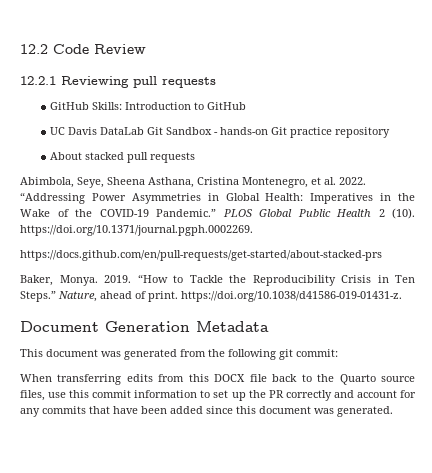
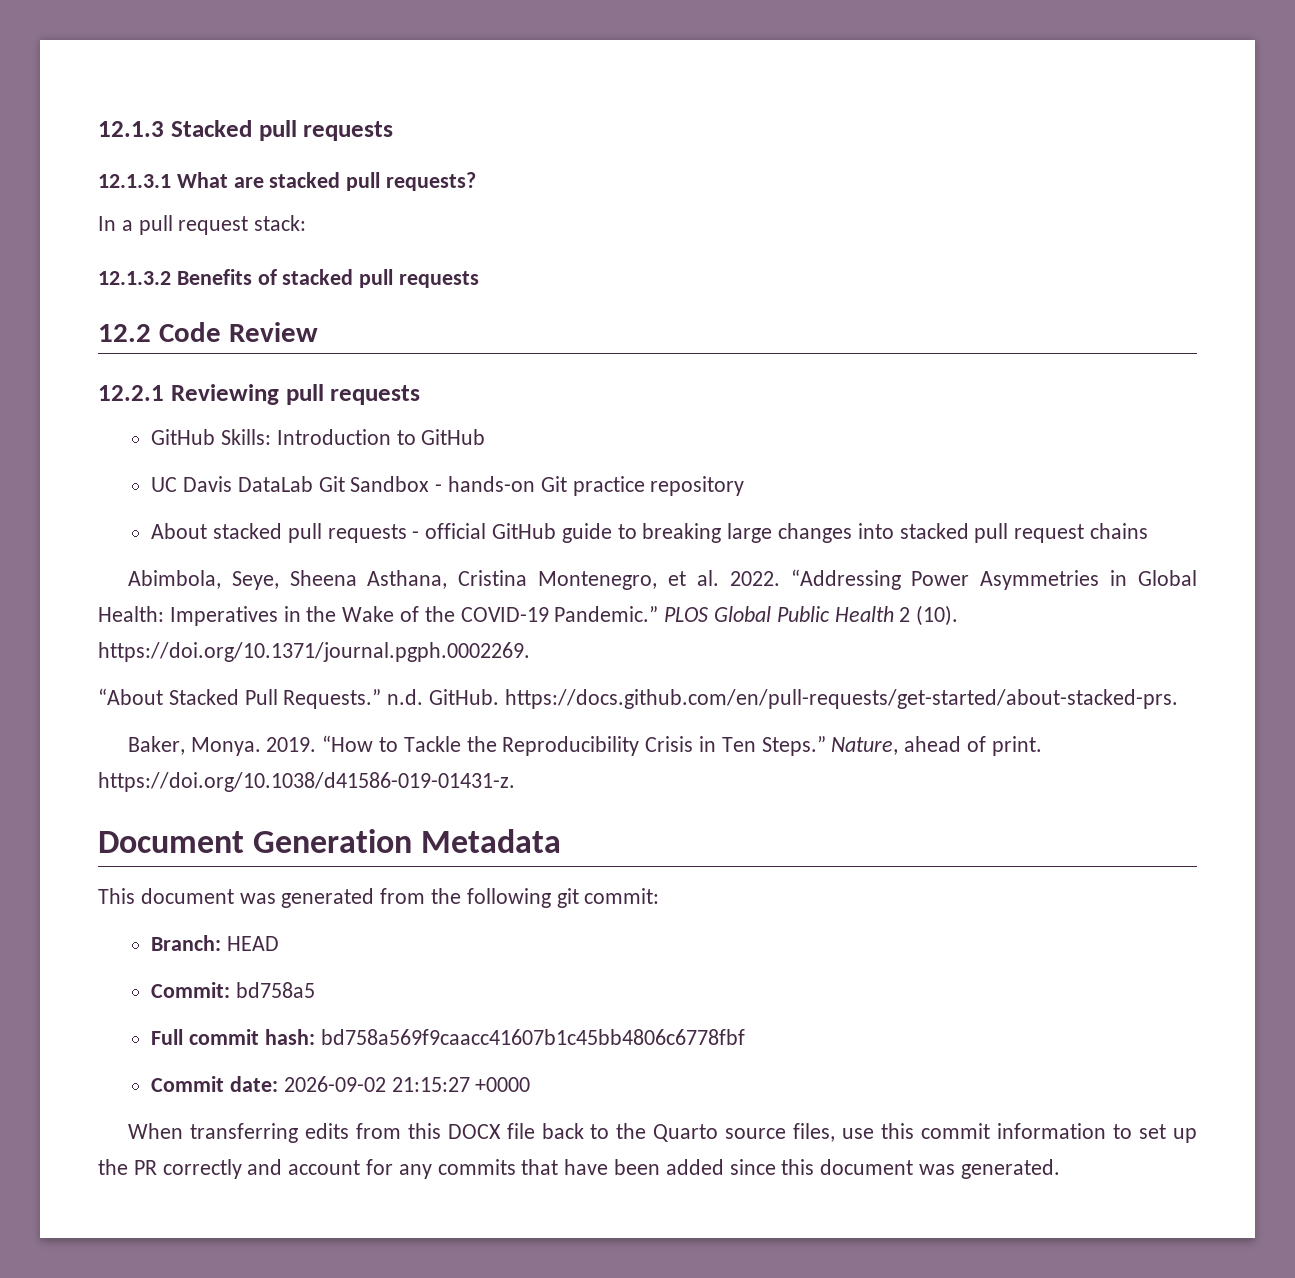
(20, 49) none -> [98,120,394,141] [98,172,477,191] [98,215,307,235] [98,269,480,288] 12.1.3 Stacked pull requests // 12.1.3.1 What are stacked pull requests? // In a pull request stack: // 12.1.3.2 Benefits of stacked pull requests //
(196, 157) none -> [412,523,1148,543] - official GitHub guide to breaking large changes into stacked pull request chains
[20,250,382,261] https://docs.github.com/en/pull-requests/get-started/about-stacked-prs -> [98,688,1178,709] “About Stacked Pull Requests.” n.d. GitHub. https://docs.github.com/en/pull-requests/get-started/about-stacked-prs.
(338, 353) none -> [151,935,279,951] [151,982,315,998] [151,1029,745,1045] [151,1076,531,1092] // Branch: HEAD // Commit: bd758a5 // Full commit hash: bd758a569f9caacc41607b1c45bb4806c6778fbf // Commit date: 2026-09-02 21:15:27 +0000

